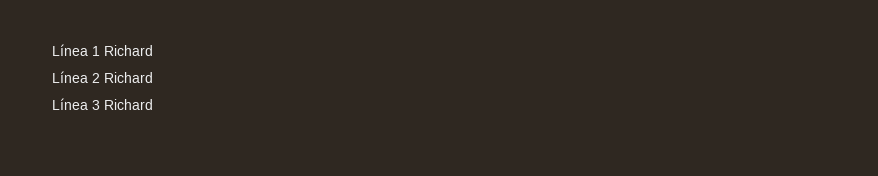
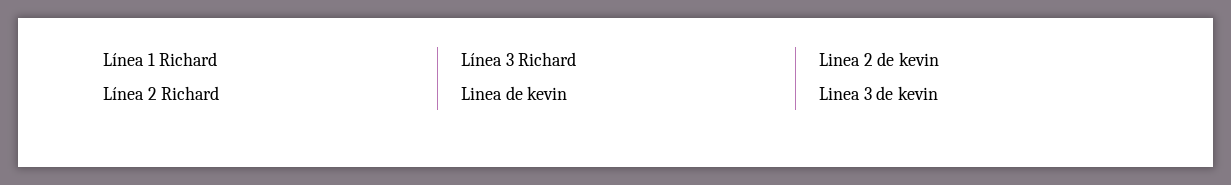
(153, 104) none -> [461,86,568,100] [819,52,940,66] [819,86,939,100] // Linea de kevin // Linea 2 de kevin // Linea 3 de kevin

